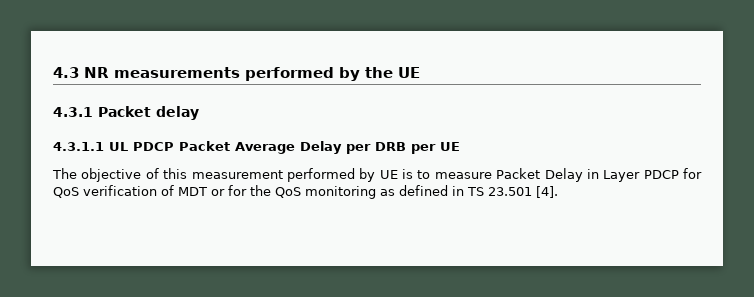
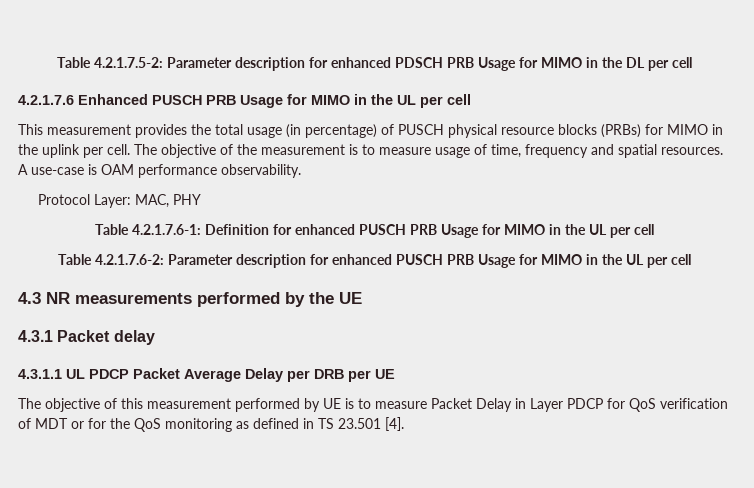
(53, 72) none -> [57,57,692,71] [18,94,471,108] [18,124,723,138] [18,144,723,158] [18,164,301,178] [38,194,202,208] [95,224,654,238] [58,254,691,268] Table 4.2.1.7.5-2: Parameter description for enhanced PDSCH PRB Usage for MIMO in the DL per cell // 4.2.1.7.6 Enhanced PUSCH PRB Usage for MIMO in the UL per cell // This measurement provides the total usage (in percentage) of PUSCH physical resource blocks (PRBs) for MIMO in the uplink per cell. The objective of the measurement is to measure usage of time, frequency and spatial resources. A use-case is OAM performance observability. // Protocol Layer: MAC, PHY // Table 4.2.1.7.6-1: Definition for enhanced PUSCH PRB Usage for MIMO in the UL per cell // Table 4.2.1.7.6-2: Parameter description for enhanced PUSCH PRB Usage for MIMO in the UL per cell //

